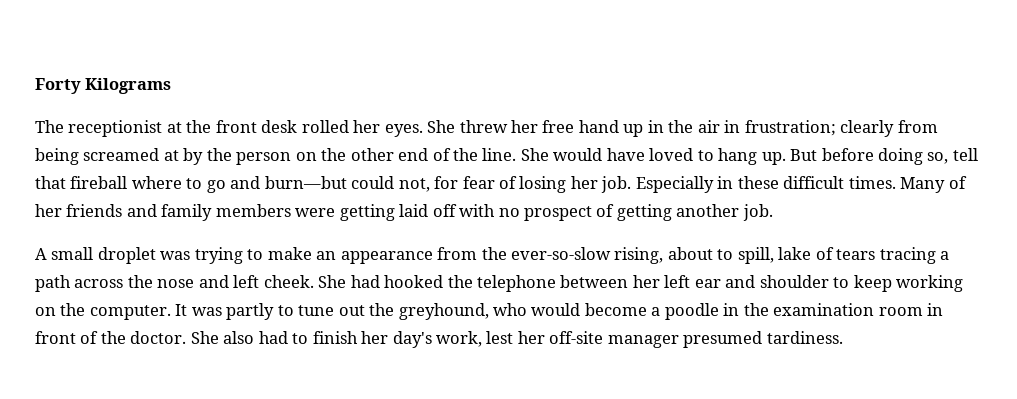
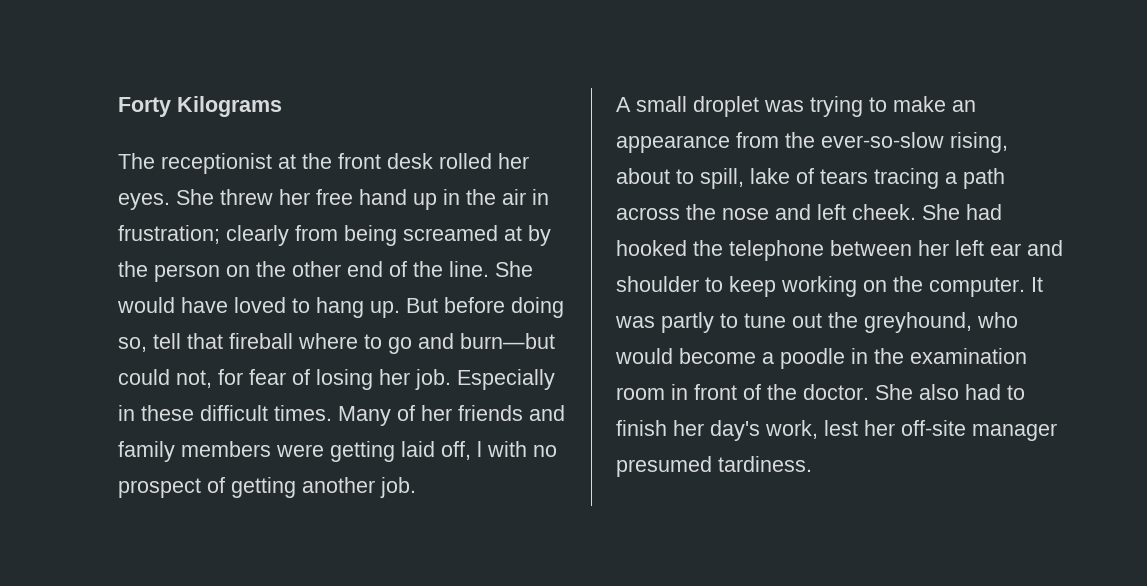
[432,204,457,217] off -> [441,441,482,460] off, l

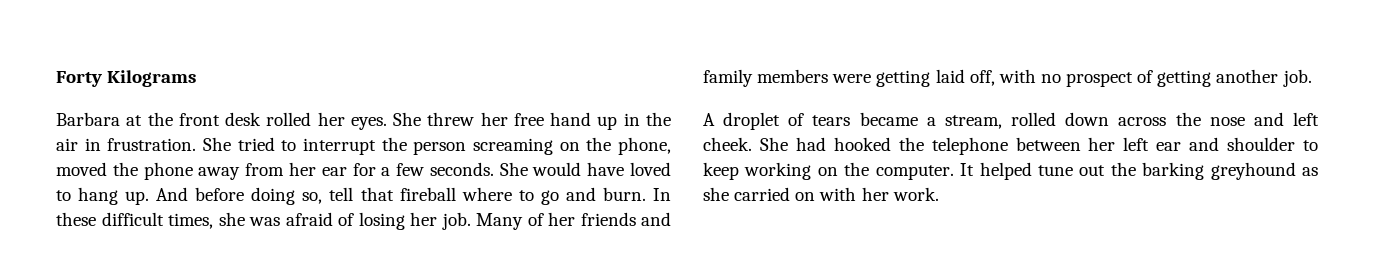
[118,153,272,174] The receptionist -> [56,112,120,126] Barbara
[118,225,551,246] frustration; clearly from being screamed at by -> [107,137,376,155] frustration. She tried to interrupt
[226,261,489,277] on the other end of the line. -> [473,137,671,155] [56,162,494,180] screaming on the phone, moved the phone away from her ear for a few seconds.
[406,298,438,313] But -> [156,187,189,201] And
[460,333,555,349] [118,369,555,390] [118,405,332,421] burn—but could not, for fear of losing her job. Especially in these difficult times. -> [602,187,671,201] [56,212,471,230] burn. In these difficult times, she was afraid of losing her job.
[477,441,482,457] l -> (995, 78) none
[636,96,976,117] [616,132,1008,153] [616,168,1005,189] small droplet was trying to make an appearance from the ever-so-slow rising, about to spill, lake of tears tracing a path -> [723,112,1110,130] droplet of tears became a stream, rolled down
[615,312,1018,333] [615,348,1027,369] [616,384,1025,400] [616,420,1057,441] [616,456,812,477] was partly to tune out the greyhound, who would become a poodle in the examination room in front of the doctor. She also had to finish her day's work, lest her off-site manager presumed tardiness. -> [979,162,1318,180] [703,187,939,201] helped tune out the barking greyhound as she carried on with her work.

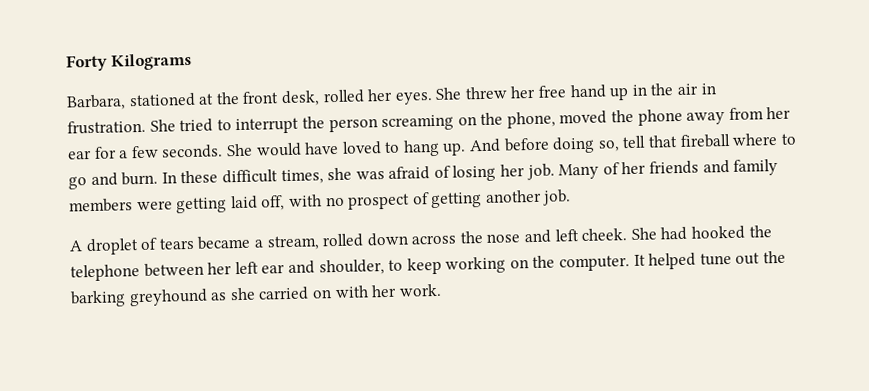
[56,112,120,126] Barbara -> [66,92,196,111] Barbara, stationed
[225,112,262,126] desk -> [280,90,320,107] desk,
[1227,137,1296,151] shoulder -> [318,259,385,276] shoulder,

